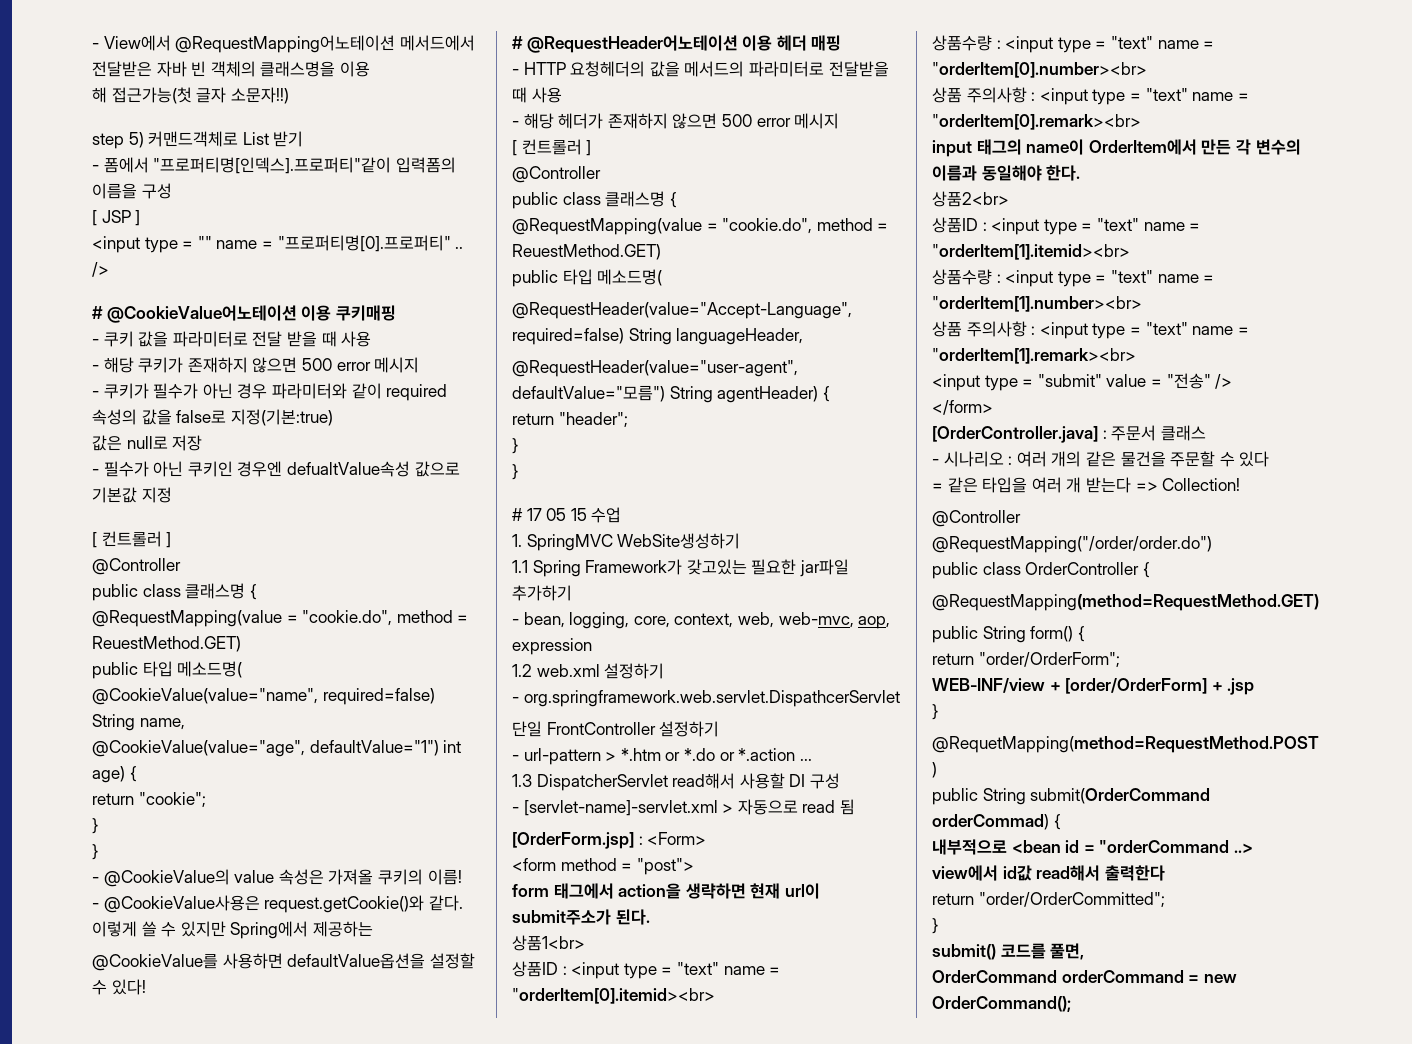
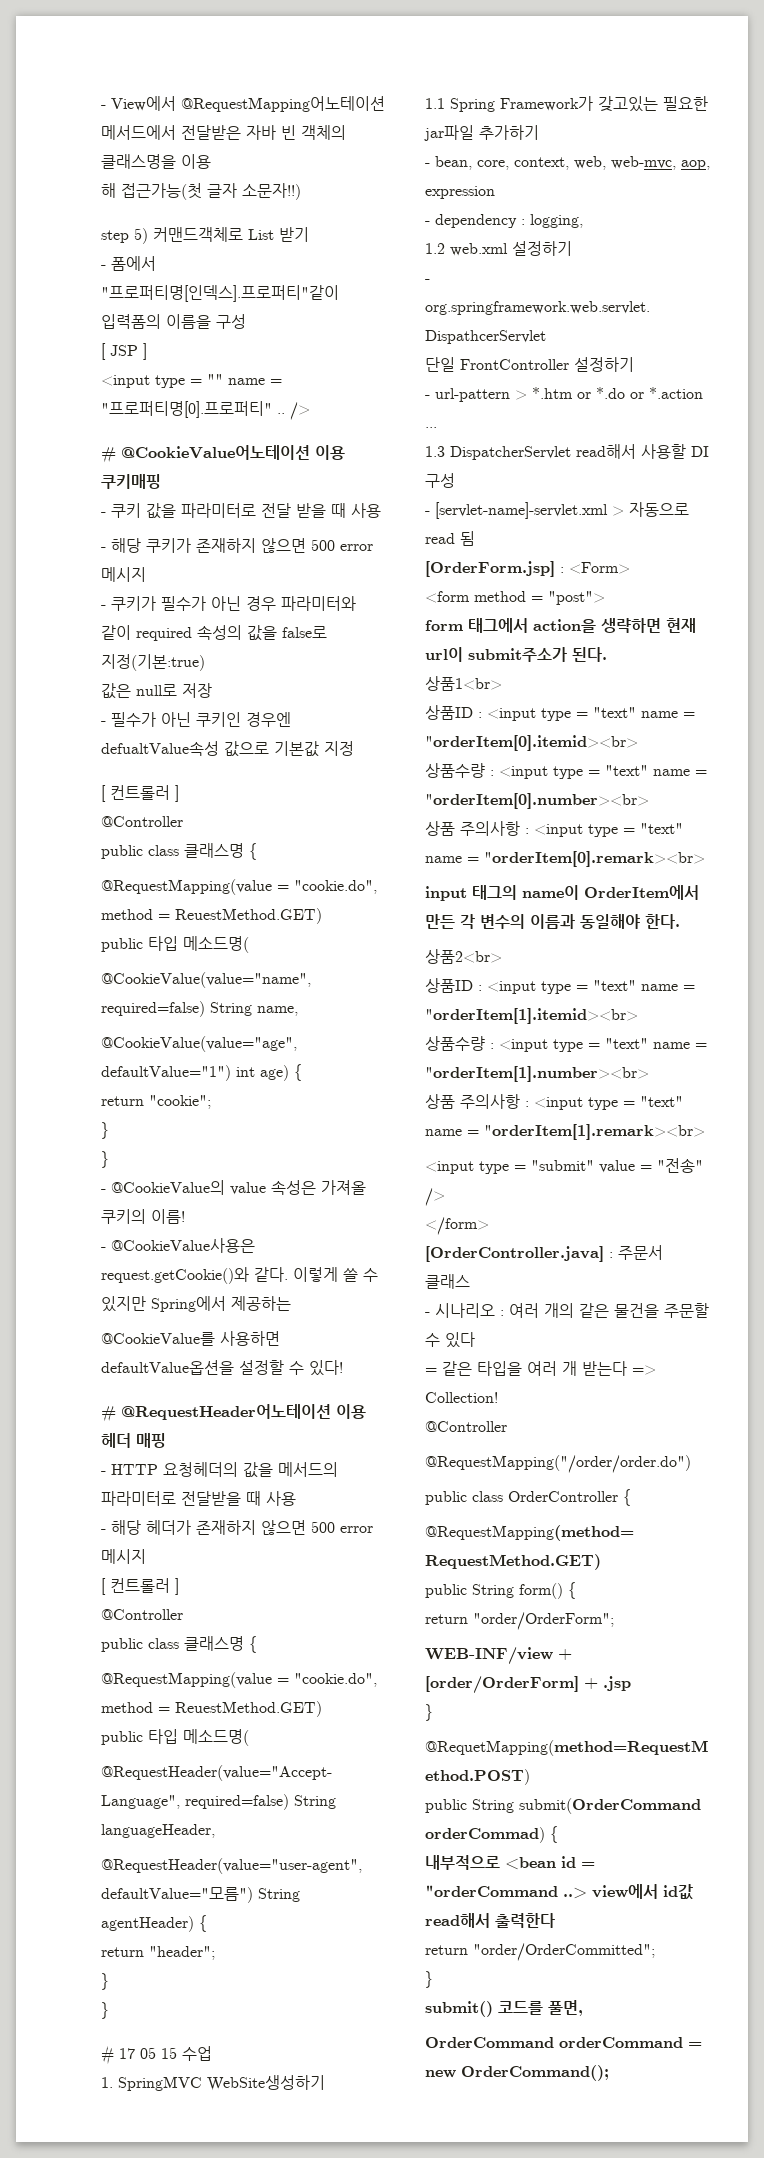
[569,612,630,629] logging, -> (472, 163) none
(592, 646) none -> [425,214,583,228] // - dependency : logging,

